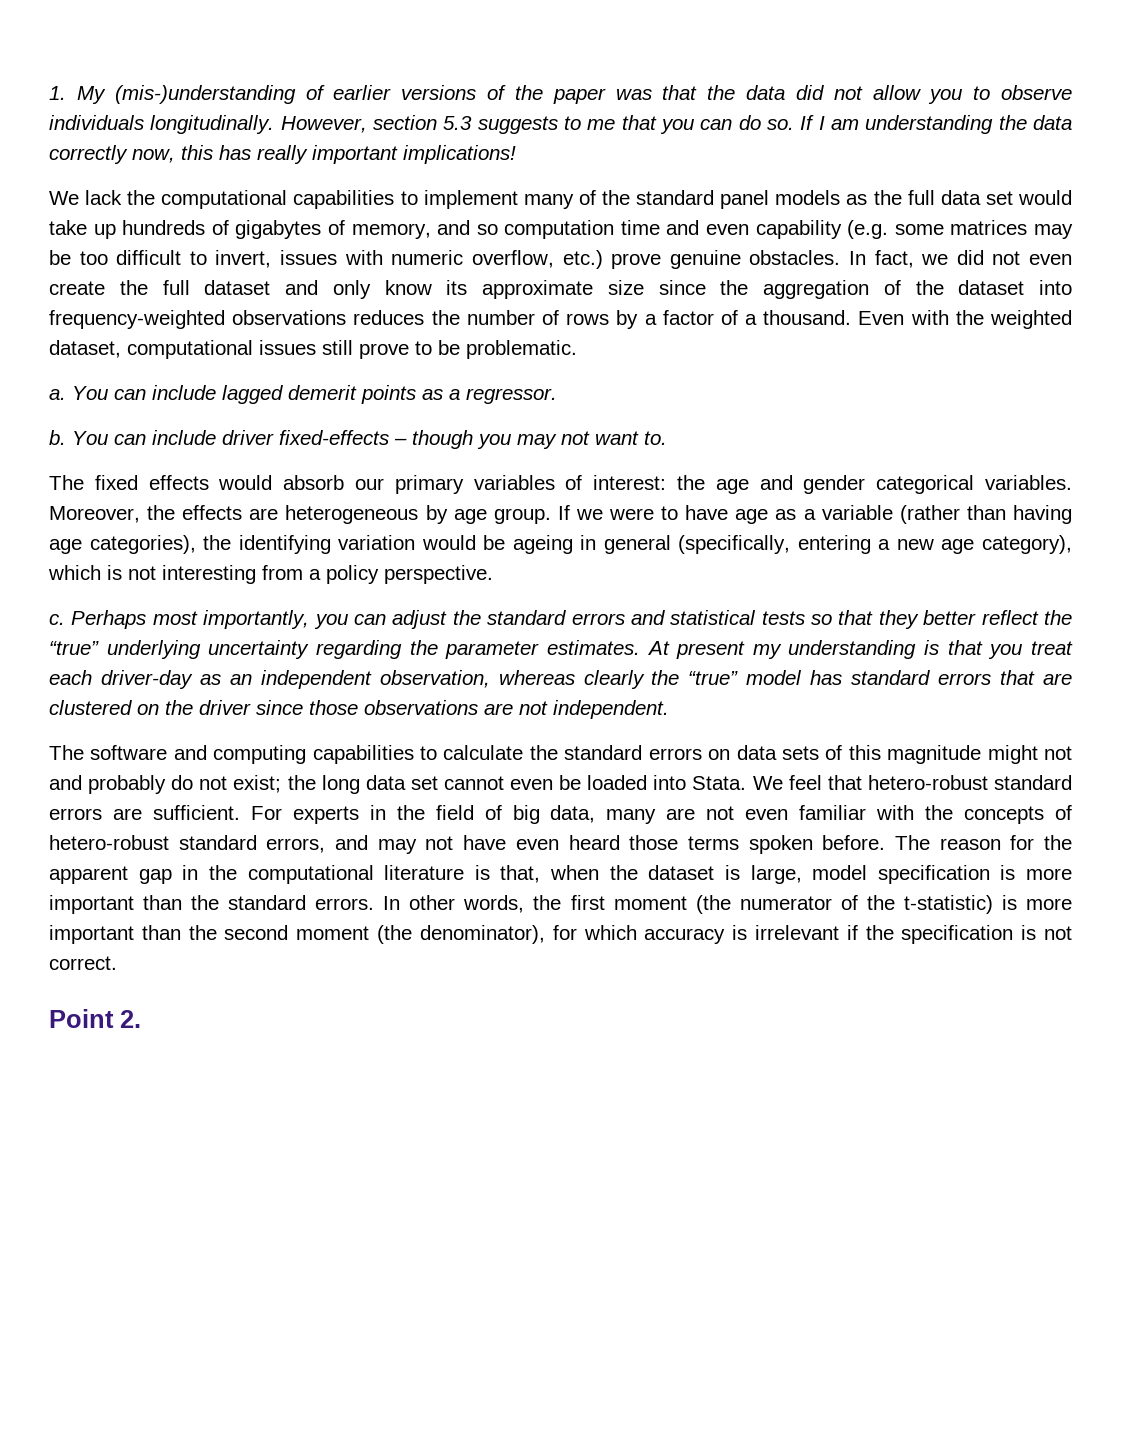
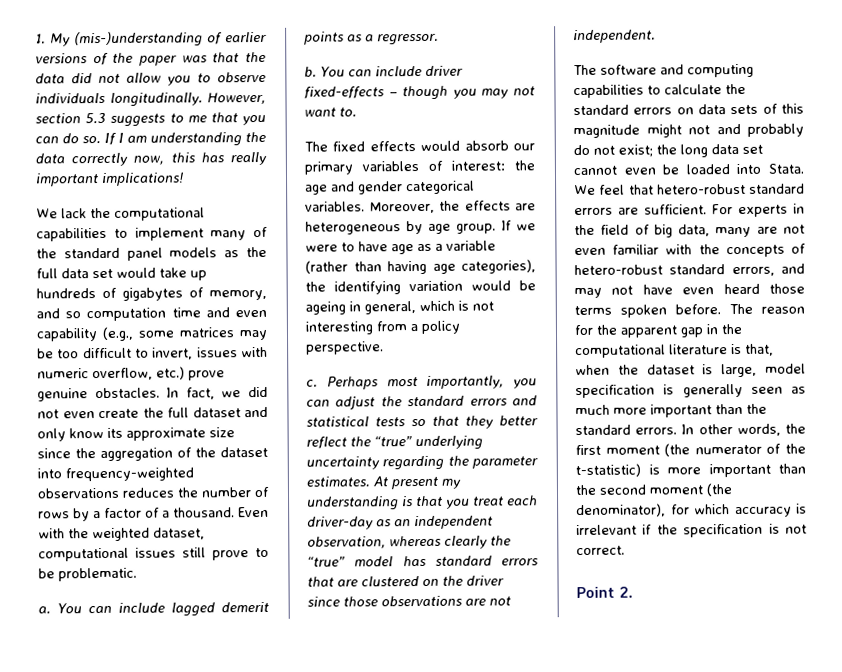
[847,220,889,239] (e.g. -> [102,326,134,341] (e.g.,
[603,535,1072,554] general (specifically, entering a new age category), -> [364,301,416,315] general,
(1016, 872) none -> [682,383,806,398] [575,404,610,416] generally seen as much

